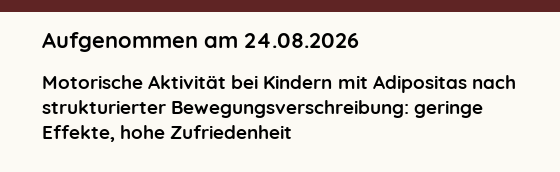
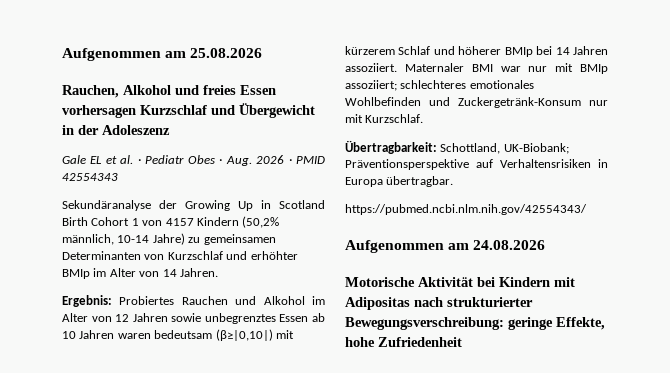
[42,32,238,52] Aufgenommen am -> [62,48,263,61] [62,85,276,98] [62,103,315,118] [62,125,170,135] [62,155,326,166] [62,173,118,181] [62,200,325,211] [62,216,280,228] [62,233,276,245] [62,251,298,260] [62,268,218,279] [62,295,325,307] [62,313,325,324] [62,329,294,341] [345,46,608,57] [345,63,608,74] [345,80,534,91] [345,97,608,108] [345,114,424,123] [345,140,569,154] [345,159,608,170] [345,176,454,187] [345,204,587,215] [345,240,470,253] Aufgenommen am 25.08.2026 // Rauchen, Alkohol und freies Essen vorhersagen Kurzschlaf und Übergewicht in der Adoleszenz // Gale EL et al. · Pediatr Obes · Aug. 2026 · PMID 42554343 // Sekundäranalyse der Growing Up in Scotland Birth Cohort 1 von 4157 Kindern (50,2% männlich, 10-14 Jahre) zu gemeinsamen Determinanten von Kurzschlaf und erhöhter BMIp im Alter von 14 Jahren. // Ergebnis: Probiertes Rauchen und Alkohol im Alter von 12 Jahren sowie unbegrenztes Essen ab 10 Jahren waren bedeutsam (β≥|0,10|) mit kürzerem Schlaf und höherer BMIp bei 14 Jahren assoziiert. Maternaler BMI war nur mit BMIp assoziiert; schlechteres emotionales Wohlbefinden und Zuckergetränk-Konsum nur mit Kurzschlaf. // Übertragbarkeit: Schottland, UK-Biobank; Präventionsperspektive auf Verhaltensrisiken in Europa übertragbar. // https://pubmed.ncbi.nlm.nih.gov/42554343/ // Aufgenommen am

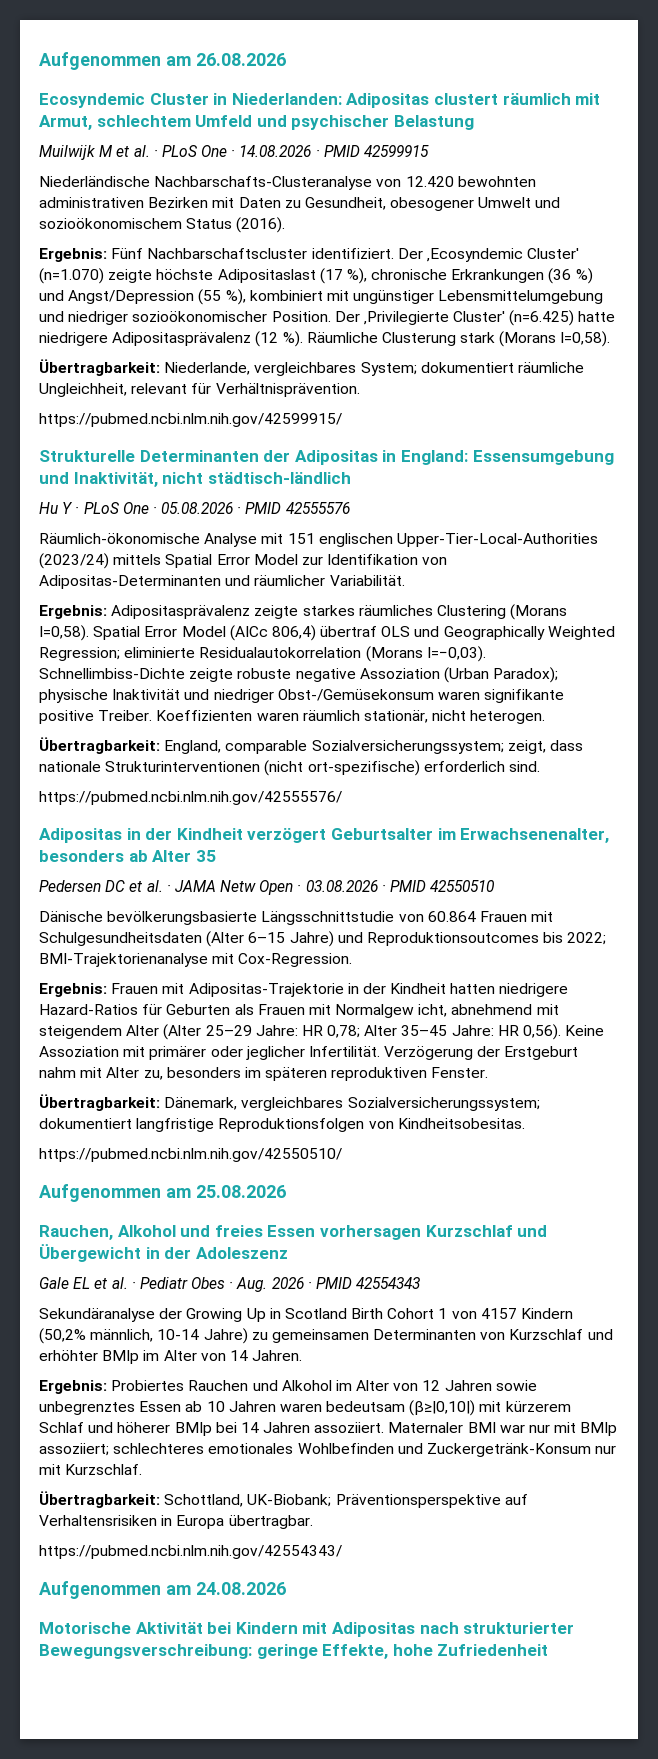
[62,48,187,61] Aufgenommen am -> [39,52,286,70] [39,93,601,108] [39,115,474,130] [39,145,430,160] [39,176,536,190] [39,197,561,211] [39,217,286,233] [39,248,580,262] [39,268,593,284] [39,289,604,305] [39,310,616,326] [39,331,611,347] [39,359,584,376] [39,383,360,397] [39,413,342,427] [39,450,614,465] [39,472,351,487] [39,502,350,514] [39,533,598,547] [39,553,448,569] [39,575,405,589] [39,604,568,620] [39,625,615,641] [39,646,486,662] [39,667,559,683] [39,689,565,703] [39,710,546,724] [39,737,583,754] [39,760,540,776] [39,791,342,805] [39,828,610,843] [39,850,216,862] [39,880,496,895] [39,911,554,925] [39,931,607,947] [39,953,353,967] [39,983,569,997] [39,1004,559,1018] [39,1024,605,1040] [39,1046,579,1060] [39,1067,489,1081] [39,1094,540,1111] [39,1118,525,1132] [39,1148,342,1162] [39,1184,191,1202] Aufgenommen am 26.08.2026 // Ecosyndemic Cluster in Niederlanden: Adipositas clustert räumlich mit Armut, schlechtem Umfeld und psychischer Belastung // Muilwijk M et al. · PLoS One · 14.08.2026 · PMID 42599915 // Niederländische Nachbarschafts-Clusteranalyse von 12.420 bewohnten administrativen Bezirken mit Daten zu Gesundheit, obesogener Umwelt und sozioökonomischem Status (2016). // Ergebnis: Fünf Nachbarschaftscluster identifiziert. Der ‚Ecosyndemic Cluster' (n=1.070) zeigte höchste Adipositaslast (17 %), chronische Erkrankungen (36 %) und Angst/Depression (55 %), kombiniert mit ungünstiger Lebensmittelumgebung und niedriger sozioökonomischer Position. Der ‚Privilegierte Cluster' (n=6.425) hatte niedrigere Adipositasprävalenz (12 %). Räumliche Clusterung stark (Morans I=0,58). // Übertragbarkeit: Niederlande, vergleichbares System; dokumentiert räumliche Ungleichheit, relevant für Verhältnisprävention. // https://pubmed.ncbi.nlm.nih.gov/42599915/ // Strukturelle Determinanten der Adipositas in England: Essensumgebung und Inaktivität, nicht städtisch-ländlich // Hu Y · PLoS One · 05.08.2026 · PMID 42555576 // Räumlich-ökonomische Analyse mit 151 englischen Upper-Tier-Local-Authorities (2023/24) mittels Spatial Error Model zur Identifikation von Adipositas-Determinanten und räumlicher Variabilität. // Ergebnis: Adipositasprävalenz zeigte starkes räumliches Clustering (Morans I=0,58). Spatial Error Model (AICc 806,4) übertraf OLS und Geographically Weighted Regression; eliminierte Residualautokorrelation (Morans I=−0,03). Schnellimbiss-Dichte zeigte robuste negative Assoziation (Urban Paradox); physische Inaktivität und niedriger Obst-/Gemüsekonsum waren signifikante positive Treiber. Koeffizienten waren räumlich stationär, nicht heterogen. // Übertragbarkeit: England, comparable Sozialversicherungssystem; zeigt, dass nationale Strukturinterventionen (nicht ort-spezifische) erforderlich sind. // https://pubmed.ncbi.nlm.nih.gov/42555576/ // Adipositas in der Kindheit verzögert Geburtsalter im Erwachsenenalter, besonders ab Alter 35 // Pedersen DC et al. · JAMA Netw Open · 03.08.2026 · PMID 42550510 // Dänische bevölkerungsbasierte Längsschnittstudie von 60.864 Frauen mit Schulgesundheitsdaten (Alter 6–15 Jahre) und Reproduktionsoutcomes bis 2022; BMI-Trajektorienanalyse mit Cox-Regression. // Ergebnis: Frauen mit Adipositas-Trajektorie in der Kindheit hatten niedrigere Hazard-Ratios für Geburten als Frauen mit Normalgew icht, abnehmend mit steigendem Alter (Alter 25–29 Jahre: HR 0,78; Alter 35–45 Jahre: HR 0,56). Keine Assoziation mit primärer oder jeglicher Infertilität. Verzögerung der Erstgeburt nahm mit Alter zu, besonders im späteren reproduktiven Fenster. // Übertragbarkeit: Dänemark, vergleichbares Sozialversicherungssystem; dokumentiert langfristige Reproduktionsfolgen von Kindheitsobesitas. // https://pubmed.ncbi.nlm.nih.gov/42550510/ // Aufgenommen am

